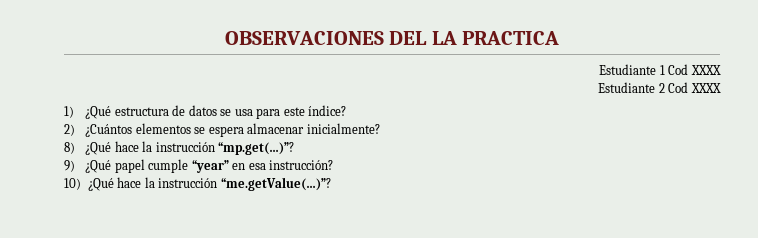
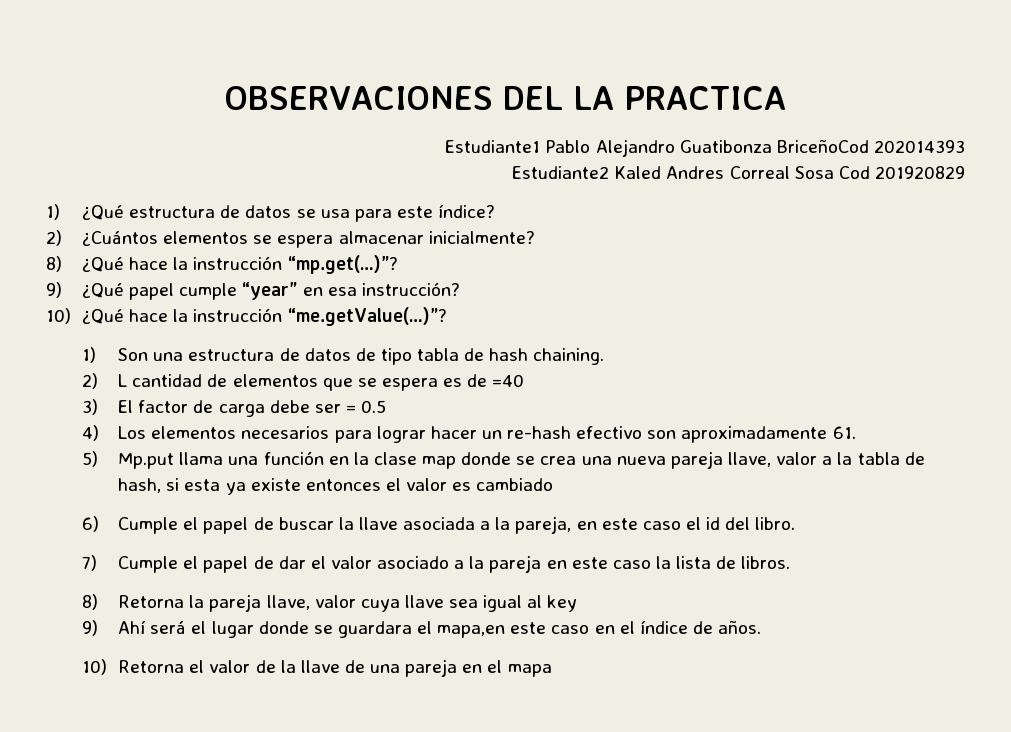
[599,64,721,75] [598,82,721,93] Estudiante 1 Cod XXXX // Estudiante 2 Cod XXXX -> [445,139,965,157] [512,166,965,179] Estudiante1 Pablo Alejandro Guatibonza BriceñoCod 202014393 // Estudiante2 Kaled Andres Correal Sosa Cod 201920829
(331, 184) none -> [82,347,605,365] [82,373,525,391] [82,399,387,417] [82,425,856,443] [82,451,925,469] [118,478,554,495] [82,516,796,534] [82,555,791,573] [82,594,578,612] [82,620,762,638] [82,659,552,677] // 1) Son una estructura de datos de tipo tabla de hash chaining. // 2) L cantidad de elementos que se espera es de =40 // 3) El factor de carga debe ser = 0.5 // 4) Los elementos necesarios para lograr hacer un re-hash efectivo son aproximadamente 61. // 5) Mp.put llama una función en la clase map donde se crea una nueva pareja llave, valor a la tabla de hash, si esta ya existe entonces el valor es cambiado // 6) Cumple el papel de buscar la llave asociada a la pareja, en este caso el id del libro. // 7) Cumple el papel de dar el valor asociado a la pareja en este caso la lista de libros. // 8) Retorna la pareja llave, valor cuya llave sea igual al key // 9) Ahí será el lugar donde se guardara el mapa,en este caso en el índice de años. // 10) Retorna el valor de la llave de una pareja en el mapa

